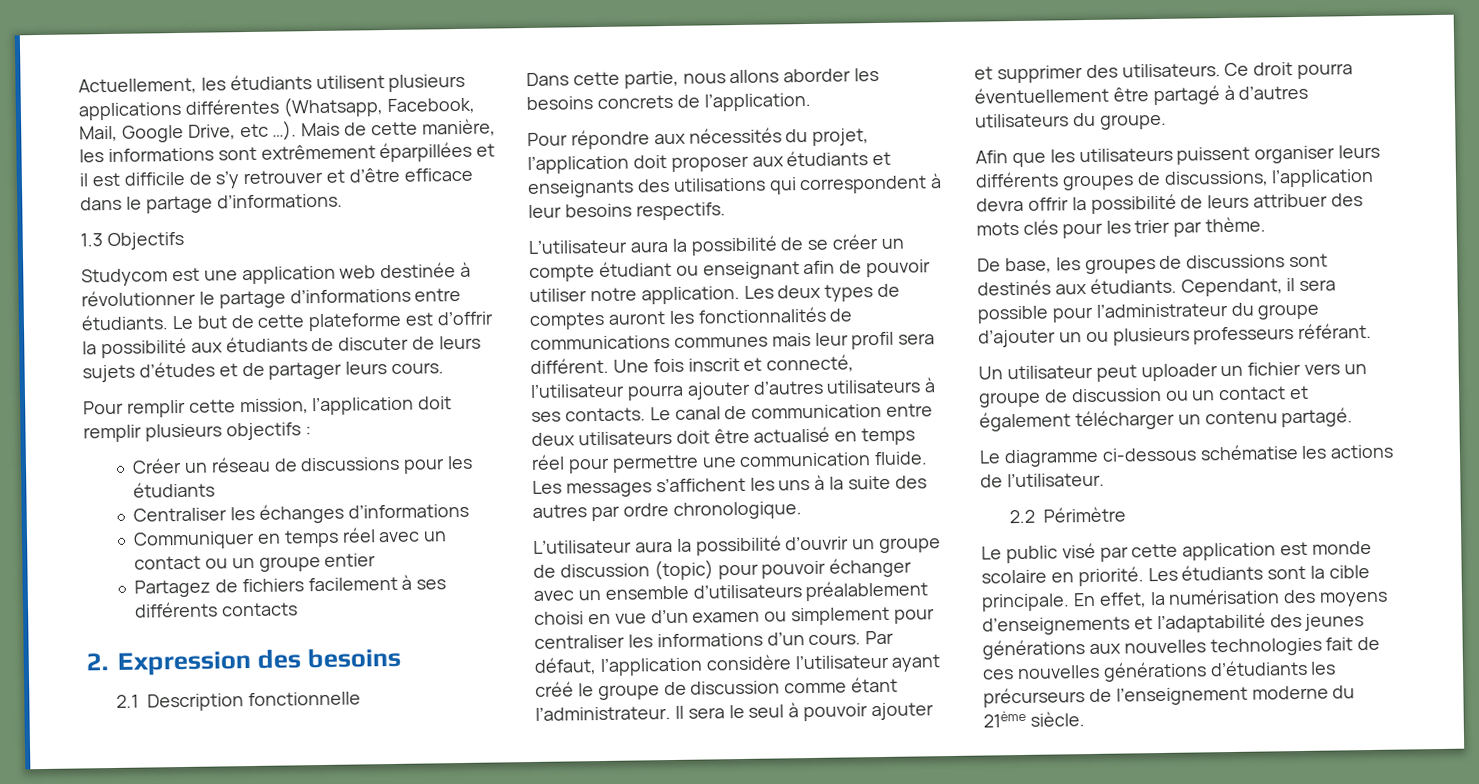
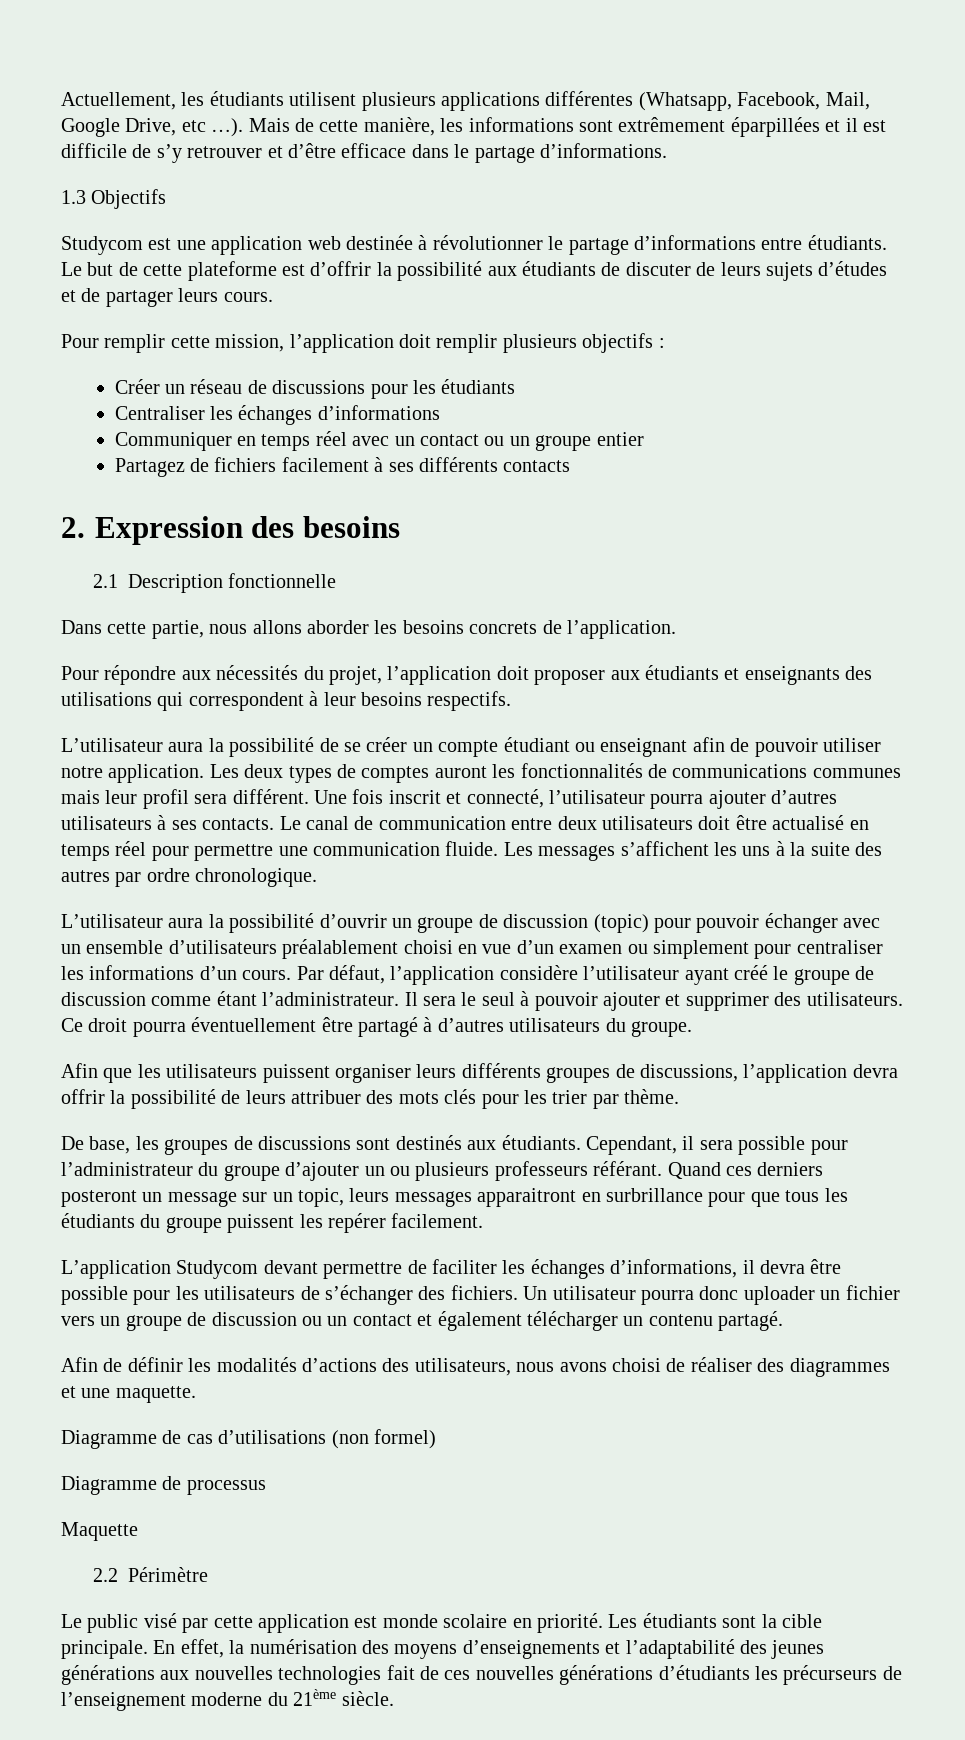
[978,364,1137,382] // Un utilisateur peut -> [667,1162,824,1179] [61,1188,848,1207] [61,1213,484,1233] [61,1259,842,1279] [61,1285,739,1305] Quand ces derniers posteront un message sur un topic, leurs messages apparaitront en surbrillance pour que tous les étudiants du groupe puissent les repérer facilement. // L’application Studycom devant permettre de faciliter les échanges d’informations, il devra être possible pour les utilisateurs de s’échanger des fichiers. Un utilisateur pourra donc
[979,444,1395,468] [980,472,1105,488] Le diagramme ci-dessous schématise les actions de l’utilisateur. -> [61,1357,890,1377] [61,1386,196,1403] [61,1429,436,1449] [61,1476,266,1495] [61,1522,138,1541] Afin de définir les modalités d’actions des utilisateurs, nous avons choisi de réaliser des diagrammes et une maquette. // Diagramme de cas d’utilisations (non formel) // Diagramme de processus // Maquette

